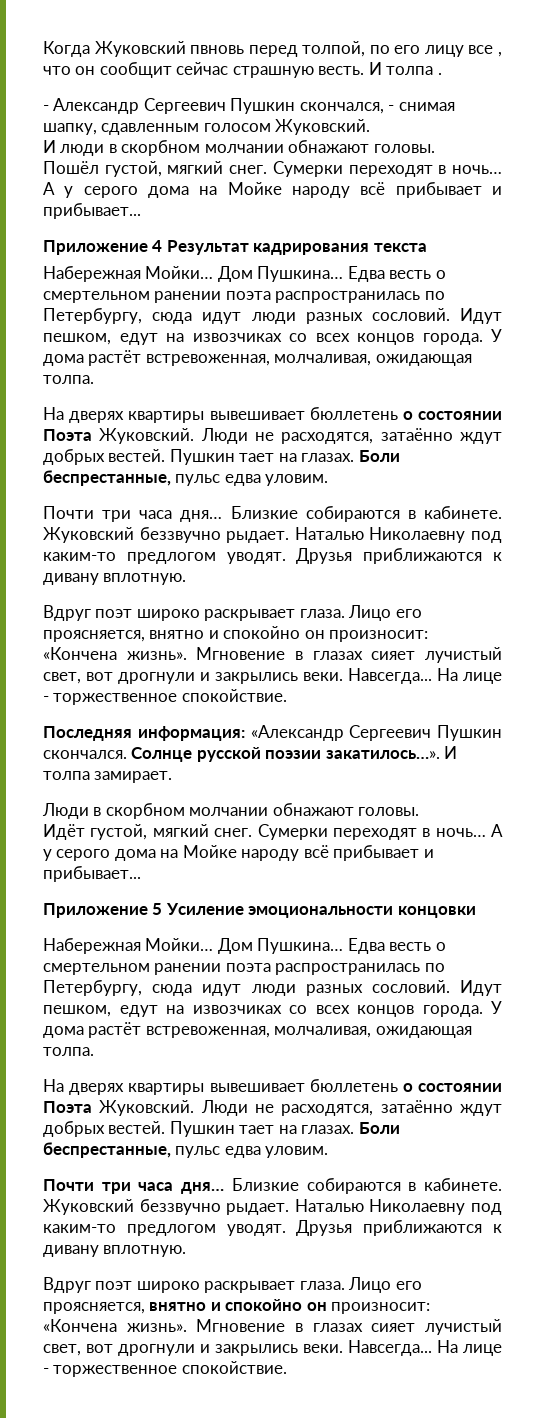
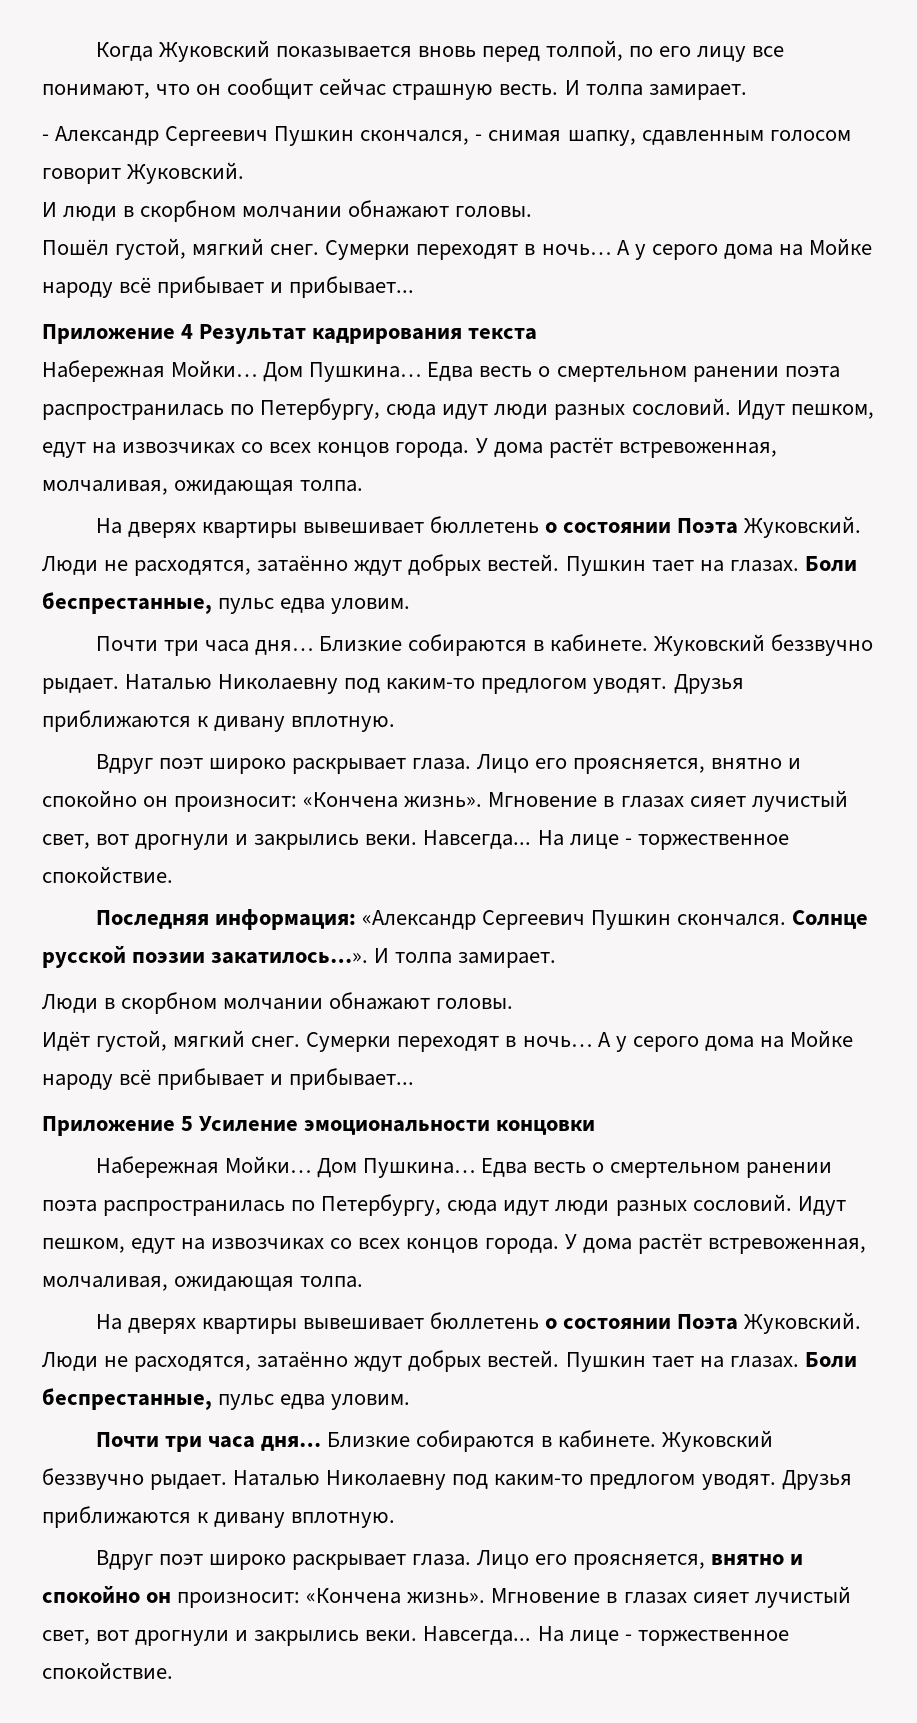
[190,45,245,54] пвновь -> [275,46,476,58] показывается вновь
[497,52,502,57] , -> [42,84,150,99] понимают,
[437,73,442,75] . -> [648,84,747,100] замирает.
(271, 127) none -> [42,168,121,184] говорит

